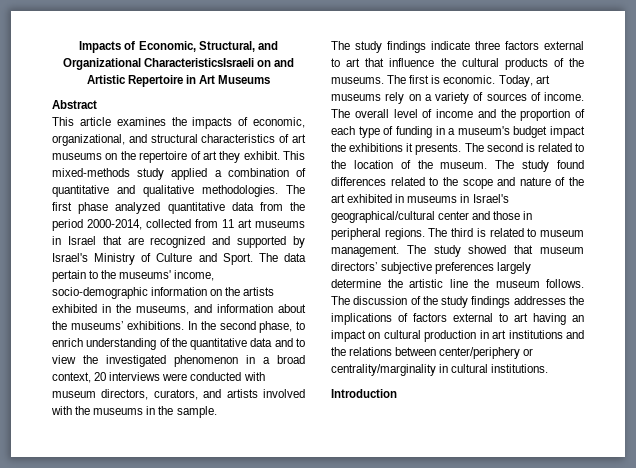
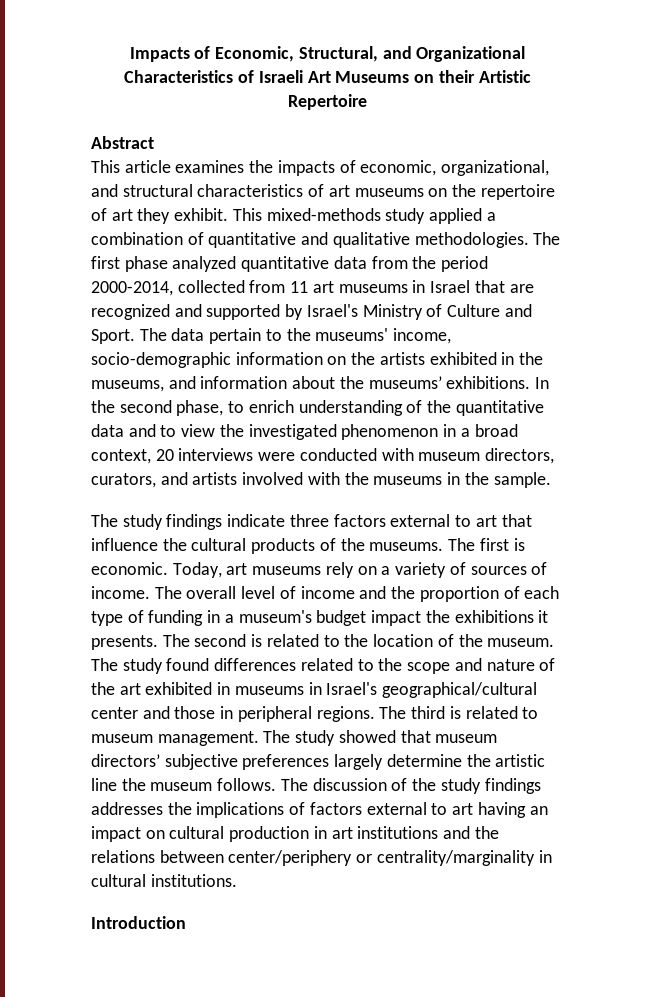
[143,58,295,67] CharacteristicsIsraeli on and -> [124,70,475,83] Characteristics of Israeli Art Museums on their
[185,75,271,84] in Art Museums -> (367, 102) none

